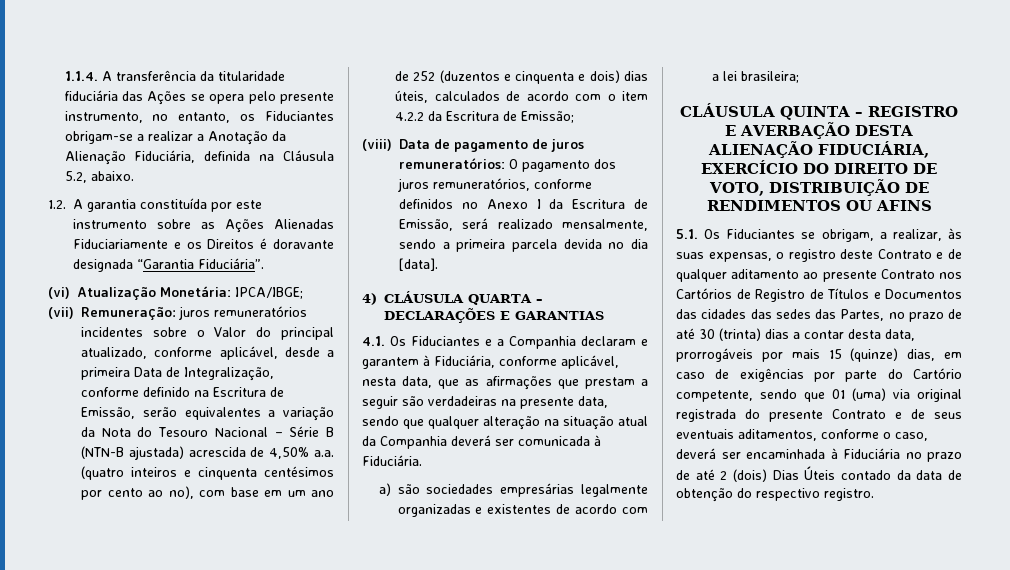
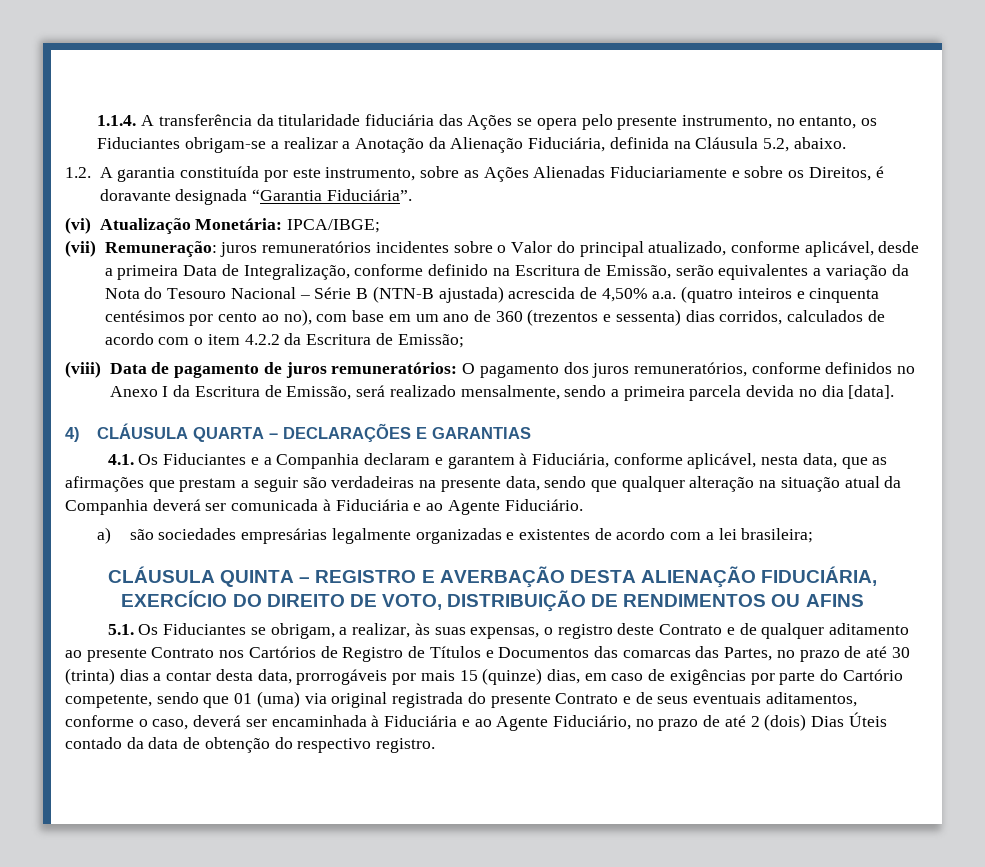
[73,219,147,229] instrumento -> [325,167,416,181] instrumento,
[186,239,255,249] os Direitos -> [744,166,871,181] sobre os Direitos,
[413,70,648,84] [395,90,428,103] 252 (duzentos e cinquenta e dois) dias úteis, -> [495,309,783,326] 360 (trezentos e sessenta) dias corridos,
[362,455,422,466] Fiduciária. -> [335,499,583,515] Fiduciária e ao Agente Fiduciário.
[701,309,811,319] cidades das sedes -> [622,650,691,658] comarcas
(900, 453) none -> [461,715,631,731] e ao Agente Fiduciário,

